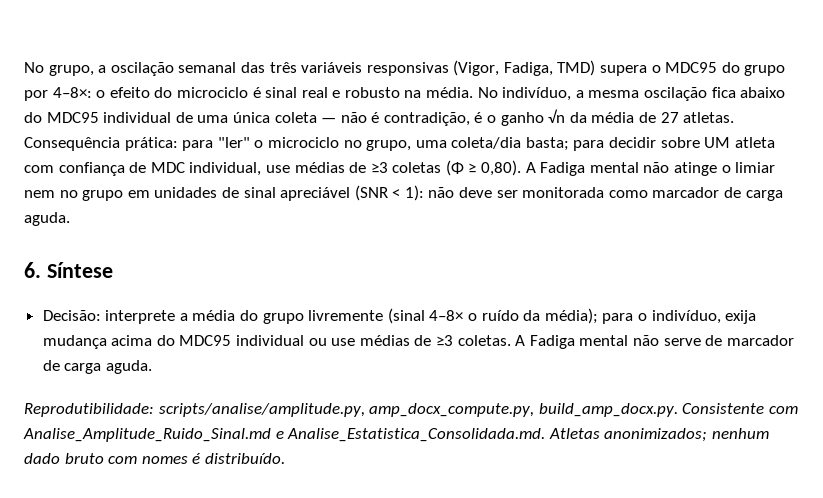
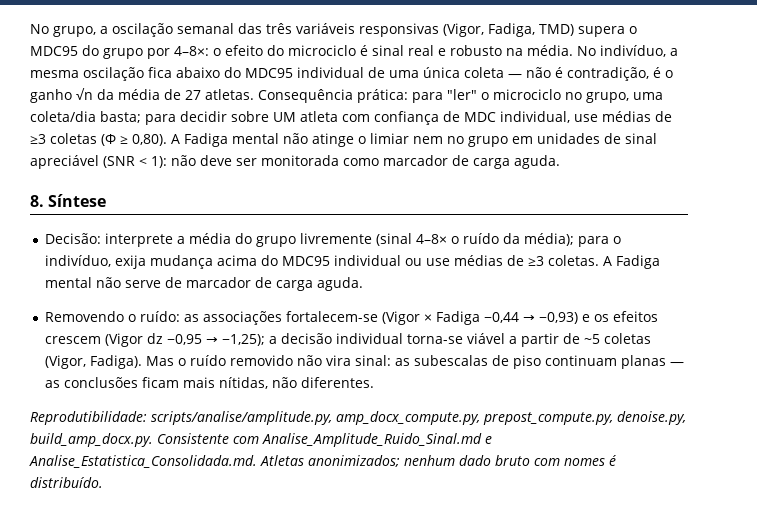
[24,262,41,278] 6. -> [30,195,44,207] 8.
(152, 367) none -> [45,311,659,325] [45,333,652,347] [45,355,685,369] [45,377,375,389] // Removendo o ruído: as associações fortalecem-se (Vigor × Fadiga −0,44 → −0,93) e os efeitos crescem (Vigor dz −0,95 → −1,25); a decisão individual torna-se viável a partir de ~5 coletas (Vigor, Fadiga). Mas o ruído removido não vira sinal: as subescalas de piso continuam planas — as conclusões ficam mais nítidas, não diferentes.
(535, 410) none -> [483,411,686,425] prepost_compute.py, denoise.py,

